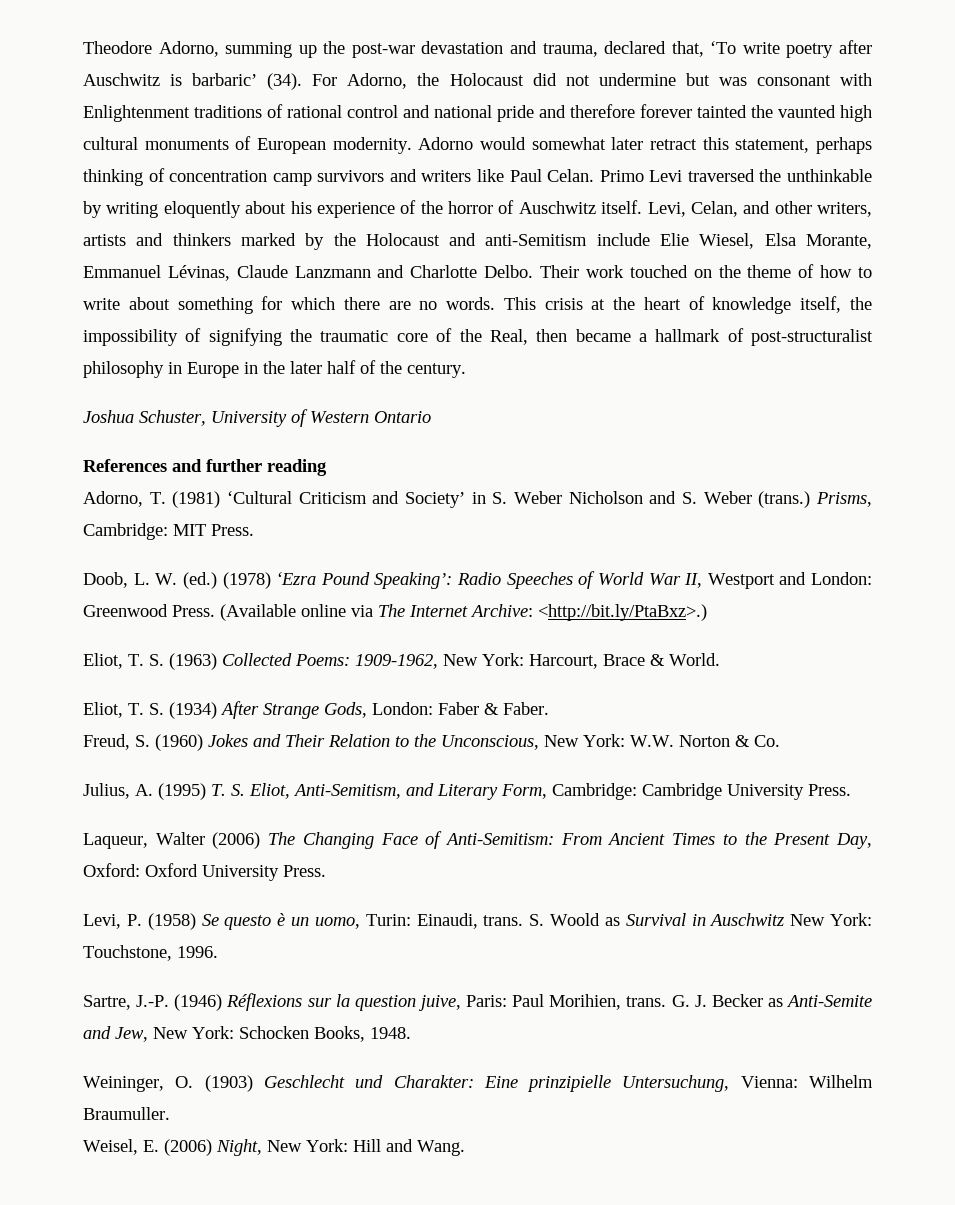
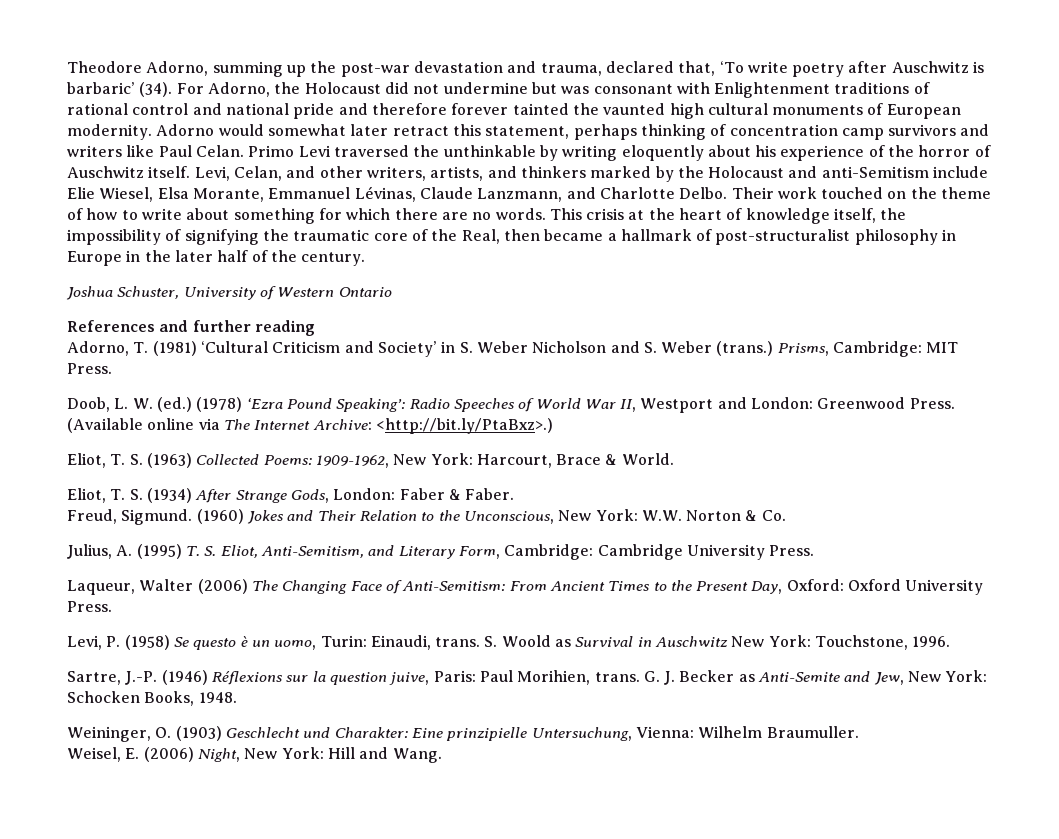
[83,234,126,246] artists -> [430,166,484,181] artists,
[294,266,371,278] Lanzmann -> [477,188,563,202] Lanzmann,
[135,735,150,747] S. -> [121,509,193,525] Sigmund.

